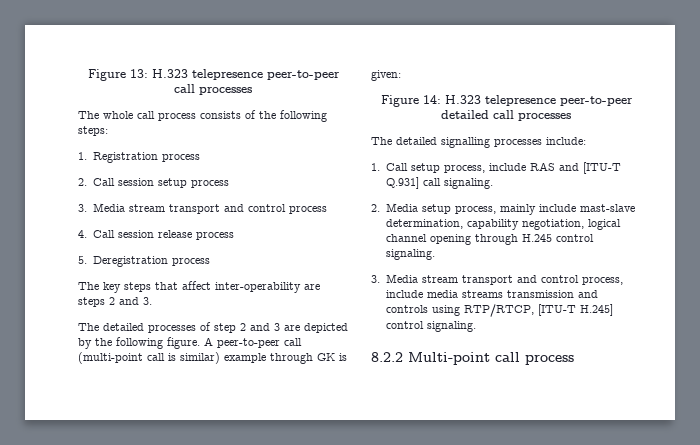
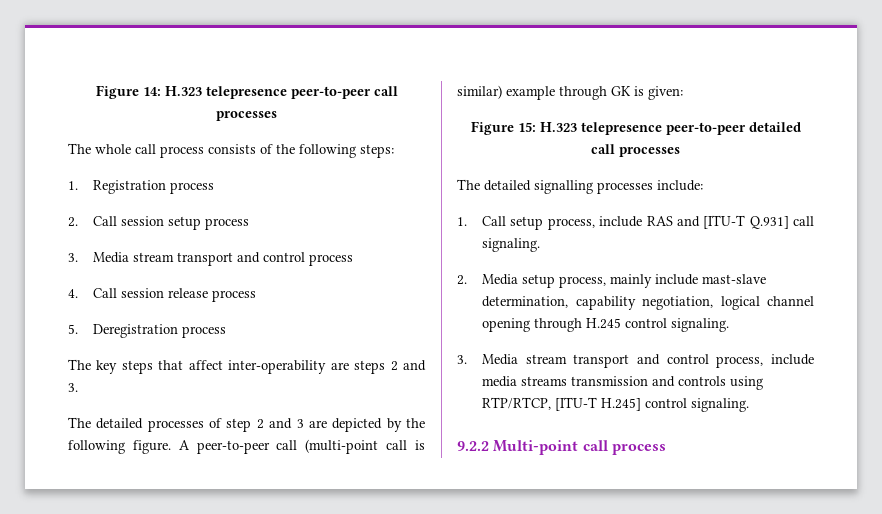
[87,69,148,81] Figure 13: -> [95,85,161,99] Figure 14:
[422,95,441,104] 14: -> [517,122,536,132] 15:
[371,352,403,362] 8.2.2 -> [457,441,489,451] 9.2.2

